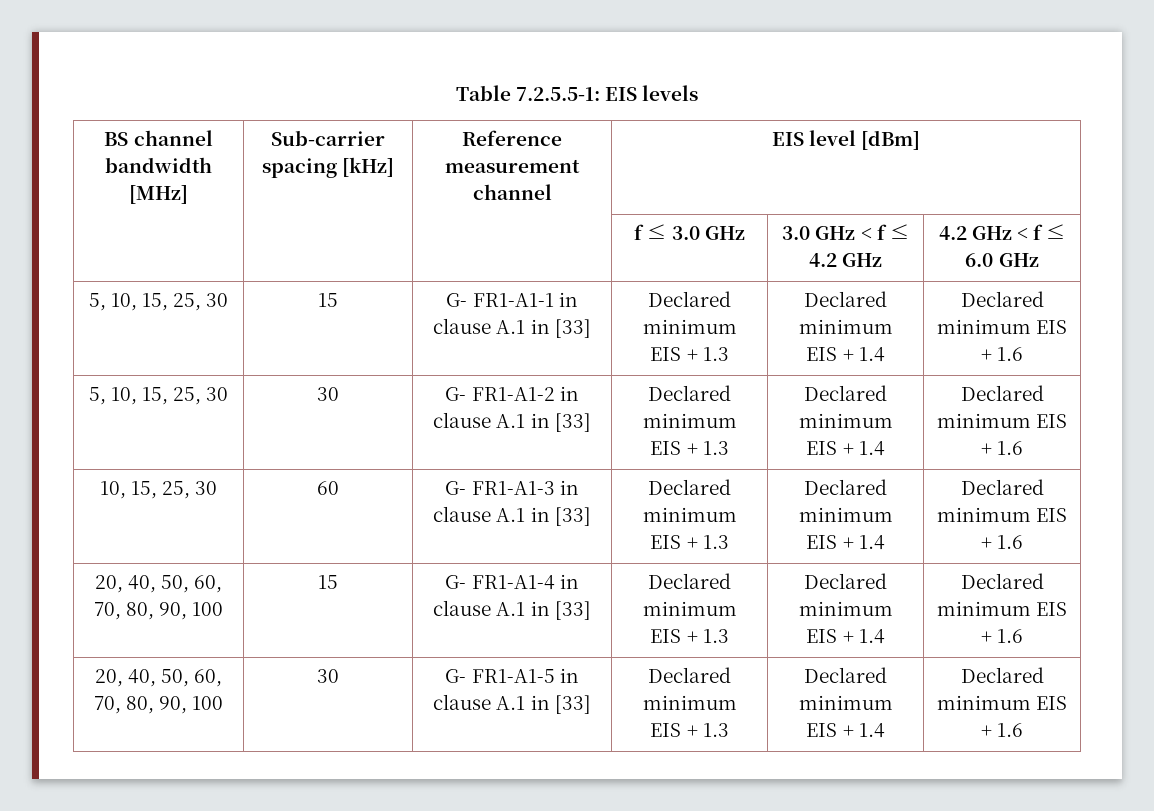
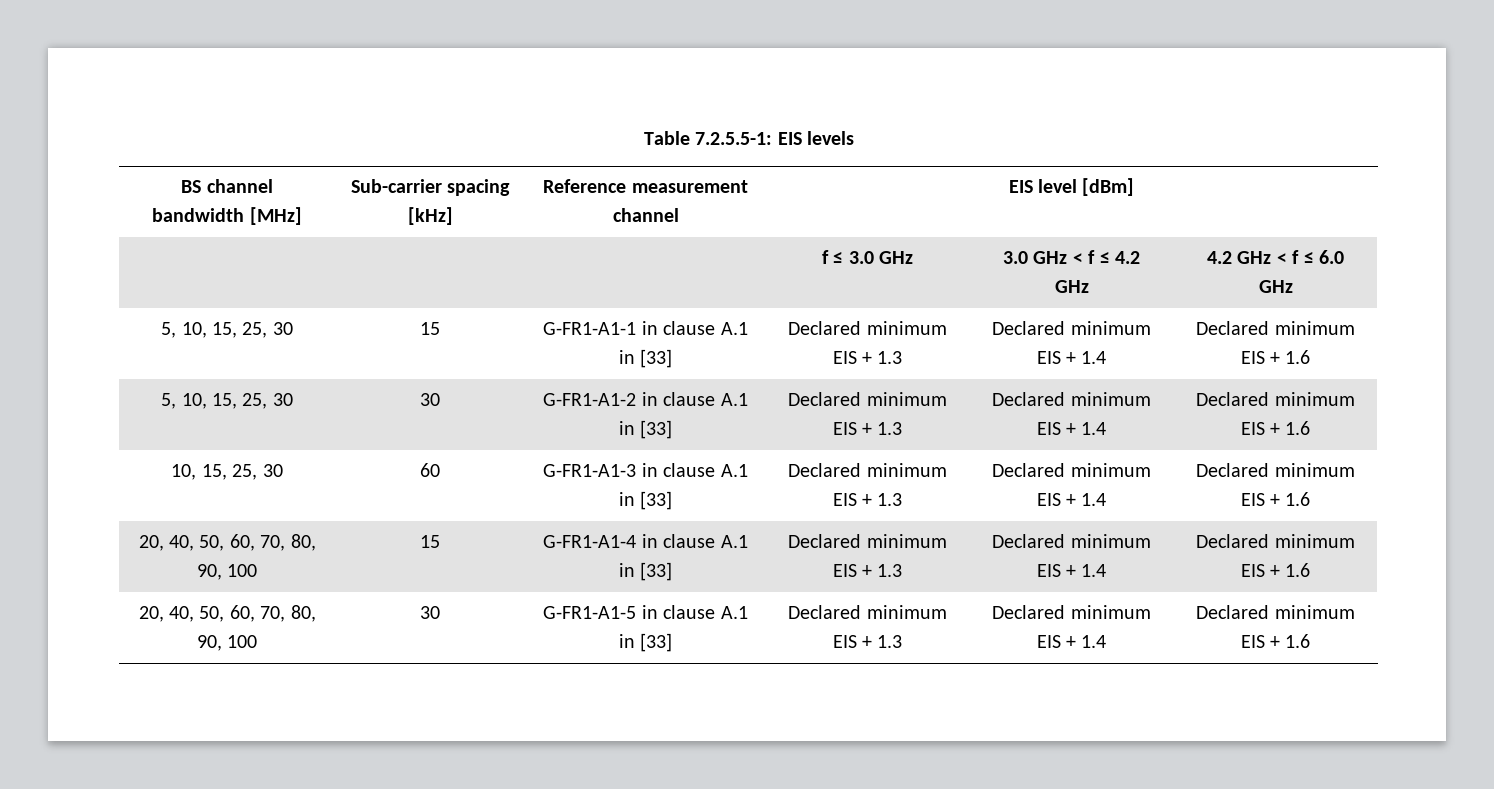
[446,293,554,307] G- FR1-A1-1 -> [543,322,637,335] G-FR1-A1-1
[445,387,555,401] G- FR1-A1-2 -> [543,393,637,406] G-FR1-A1-2
[445,481,555,495] G- FR1-A1-3 -> [543,464,637,477] G-FR1-A1-3
[445,575,555,590] G- FR1-A1-4 -> [543,535,637,548] G-FR1-A1-4
[445,669,555,683] G- FR1-A1-5 -> [543,606,637,619] G-FR1-A1-5

